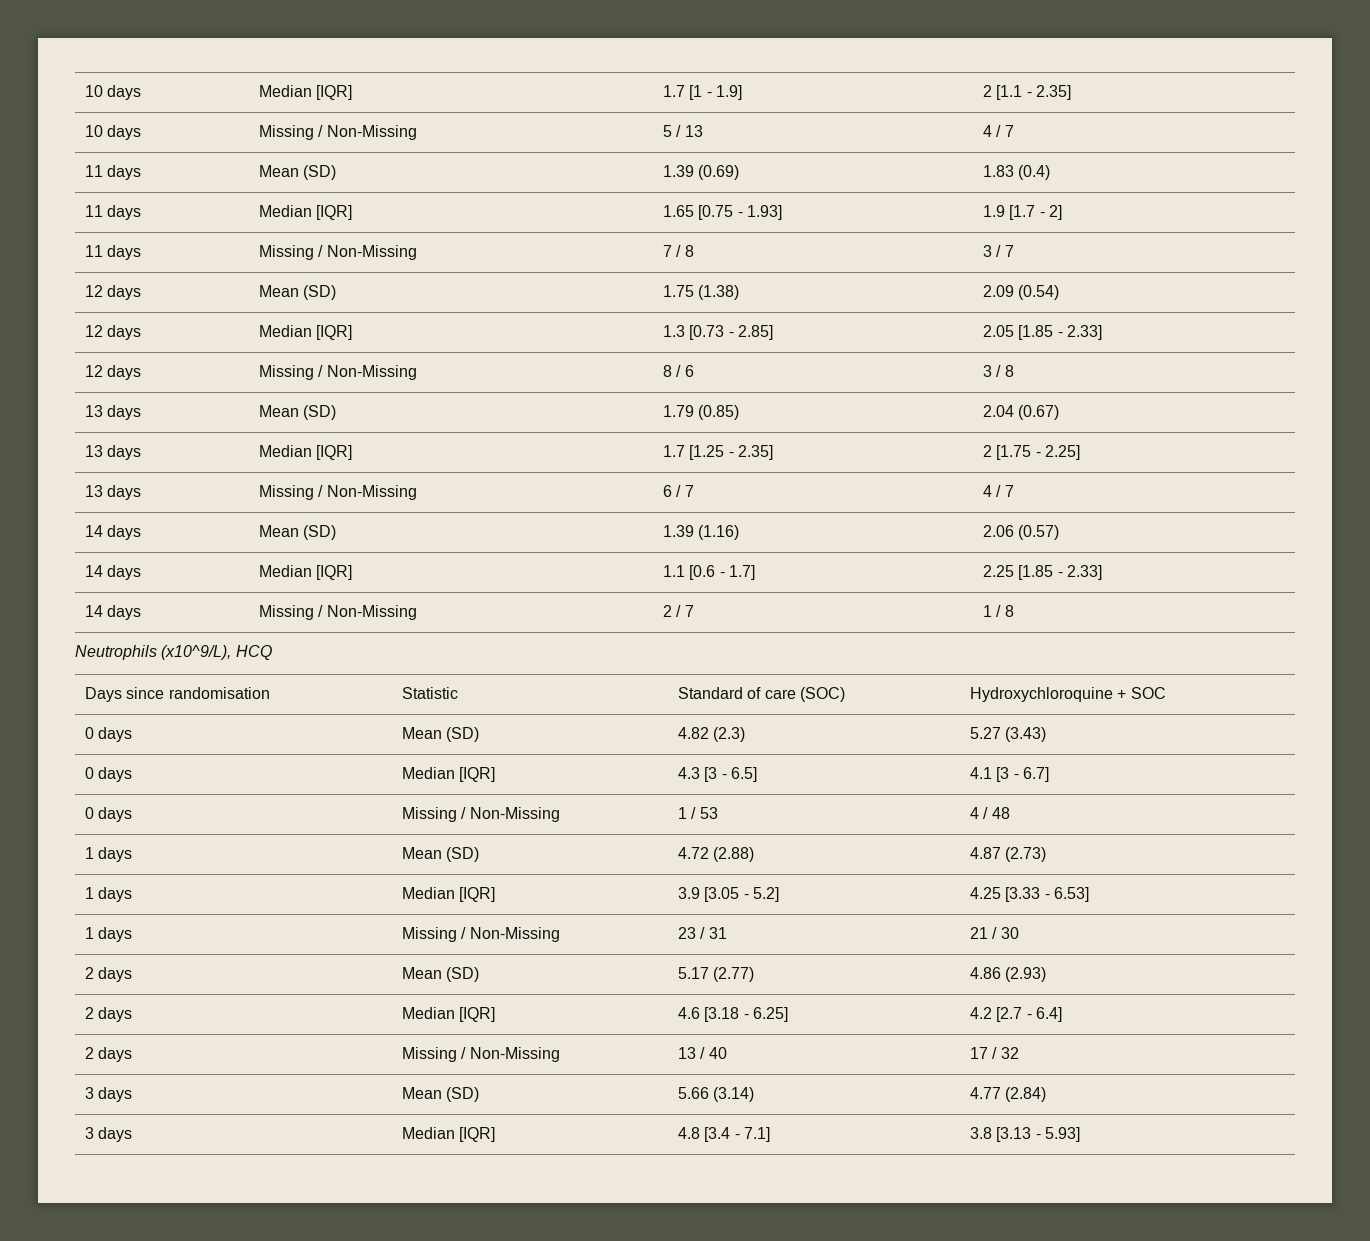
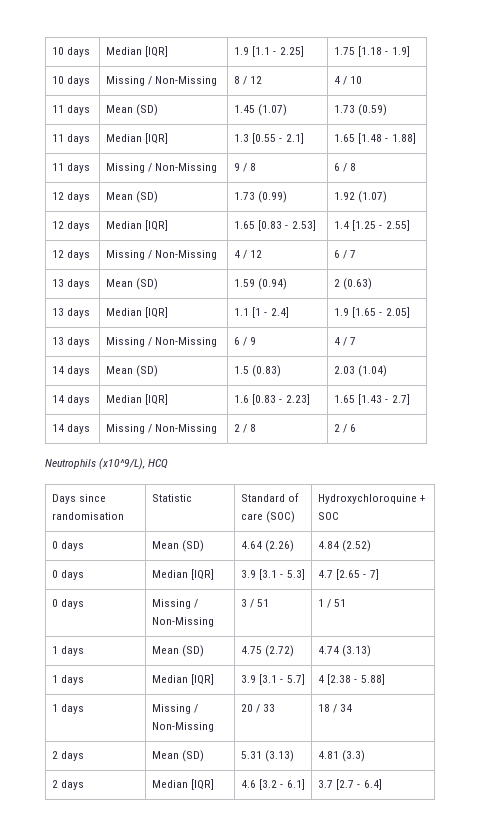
[662,85,742,100] [982,85,1071,100] 1.7 [1 - 1.9] | 2 [1.1 - 2.35] -> [234,46,304,57] [334,46,410,57] 1.9 [1.1 - 2.25] | 1.75 [1.18 - 1.9]
[662,125,703,137] [982,125,1014,137] 5 / 13 | 4 / 7 -> [234,76,263,85] [334,76,363,85] 8 / 12 | 4 / 10
[662,165,740,180] [982,165,1051,180] 1.39 (0.69) | 1.83 (0.4) -> [234,104,288,116] [334,104,388,116] 1.45 (1.07) | 1.73 (0.59)
[662,205,782,220] [982,205,1062,220] 1.65 [0.75 - 1.93] | 1.9 [1.7 - 2] -> [234,133,304,144] [334,133,416,144] 1.3 [0.55 - 2.1] | 1.65 [1.48 - 1.88]
[662,245,694,257] [982,245,1014,257] 7 / 8 | 3 / 7 -> [234,163,257,172] [334,163,357,172] 9 / 8 | 6 / 8
[662,285,740,300] [982,285,1060,300] 1.75 (1.38) | 2.09 (0.54) -> [234,191,288,203] [334,191,388,203] 1.73 (0.99) | 1.92 (1.07)
[662,325,773,340] [982,325,1102,340] 1.3 [0.73 - 2.85] | 2.05 [1.85 - 2.33] -> [234,220,316,231] [334,220,410,231] 1.65 [0.83 - 2.53] | 1.4 [1.25 - 2.55]
[662,365,694,377] [982,365,1014,377] 8 / 6 | 3 / 8 -> [234,250,263,259] [334,250,357,259] 4 / 12 | 6 / 7
[662,405,740,420] [982,405,1060,420] 1.79 (0.85) | 2.04 (0.67) -> [234,278,288,290] [334,278,373,290] 1.59 (0.94) | 2 (0.63)
[662,445,773,460] [982,445,1080,460] 1.7 [1.25 - 2.35] | 2 [1.75 - 2.25] -> [234,307,289,318] [334,307,410,318] 1.1 [1 - 2.4] | 1.9 [1.65 - 2.05]
[684,485,694,497] 7 -> [250,337,257,345] 9
[662,525,740,540] [982,525,1060,540] 1.39 (1.16) | 2.06 (0.57) -> [234,365,282,377] [334,365,388,377] 1.5 (0.83) | 2.03 (1.04)
[662,565,755,580] [982,565,1102,580] 1.1 [0.6 - 1.7] | 2.25 [1.85 - 2.33] -> [234,394,310,405] [334,394,410,405] 1.6 [0.83 - 2.23] | 1.65 [1.43 - 2.7]
[684,605,694,617] [982,605,1014,617] 7 | 1 / 8 -> [250,424,257,432] [334,424,357,433] 8 | 2 / 6
[677,727,746,742] [969,727,1047,742] 4.82 (2.3) | 5.27 (3.43) -> [241,540,295,552] [318,540,372,552] 4.64 (2.26) | 4.84 (2.52)
[677,767,757,782] [969,767,1049,782] 4.3 [3 - 6.5] | 4.1 [3 - 6.7] -> [241,569,305,580] [318,569,379,580] 3.9 [3.1 - 5.3] | 4.7 [2.65 - 7]
[677,807,718,819] [969,807,1010,819] | 1 / 53 | 4 / 48 -> [241,599,270,608] [318,599,347,608] | 3 / 51 | 1 / 51
[677,847,755,862] [969,847,1047,862] 4.72 (2.88) | 4.87 (2.73) -> [241,645,295,657] [318,645,372,657] 4.75 (2.72) | 4.74 (3.13)
[704,887,779,902] [969,887,1089,902] [3.05 - 5.2] | 4.25 [3.33 - 6.53] -> [259,674,305,685] [318,674,385,685] [3.1 - 5.7] | 4 [2.38 - 5.88]
[677,927,727,939] [969,927,1019,939] 23 / 31 | 21 / 30 -> [241,704,276,713] [318,704,353,713] 20 / 33 | 18 / 34
[677,967,755,982] [969,967,1047,982] 5.17 (2.77) | 4.86 (2.93) -> [241,750,295,762] [318,750,366,762] 5.31 (3.13) | 4.81 (3.3)
[704,1007,788,1022] [969,1007,992,1019] [3.18 - 6.25] | 4.2 -> [259,779,305,790] [318,780,334,788] [3.2 - 6.1] | 3.7
[84,1047,133,1062] [401,1047,560,1062] [677,1047,727,1059] [969,1047,1019,1059] [84,1087,133,1102] [401,1087,480,1102] [677,1087,755,1102] [969,1087,1047,1102] [84,1127,133,1142] [401,1127,496,1142] [677,1127,770,1142] [969,1127,1080,1142] // 2 days | Missing / Non-Missing | 13 / 40 | 17 / 32 // 3 days | Mean (SD) | 5.66 (3.14) | 4.77 (2.84) // 3 days | Median [IQR] | 4.8 [3.4 - 7.1] | 3.8 [3.13 - 5.93] -> (382, 784) none

